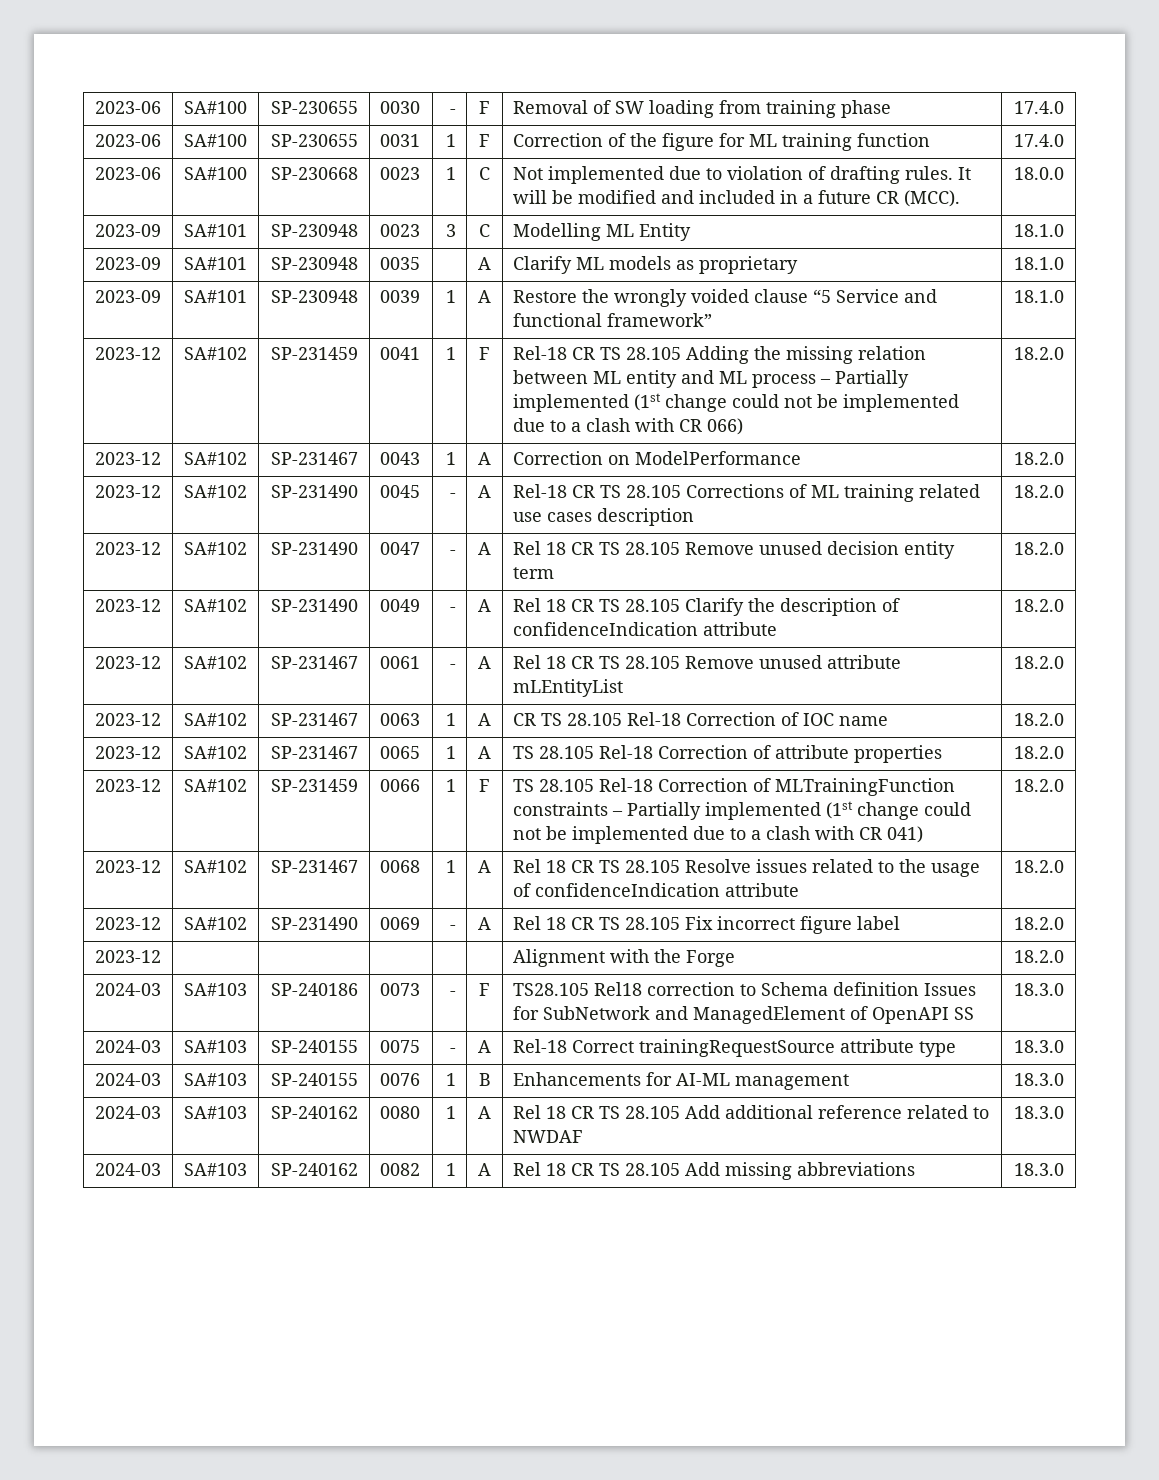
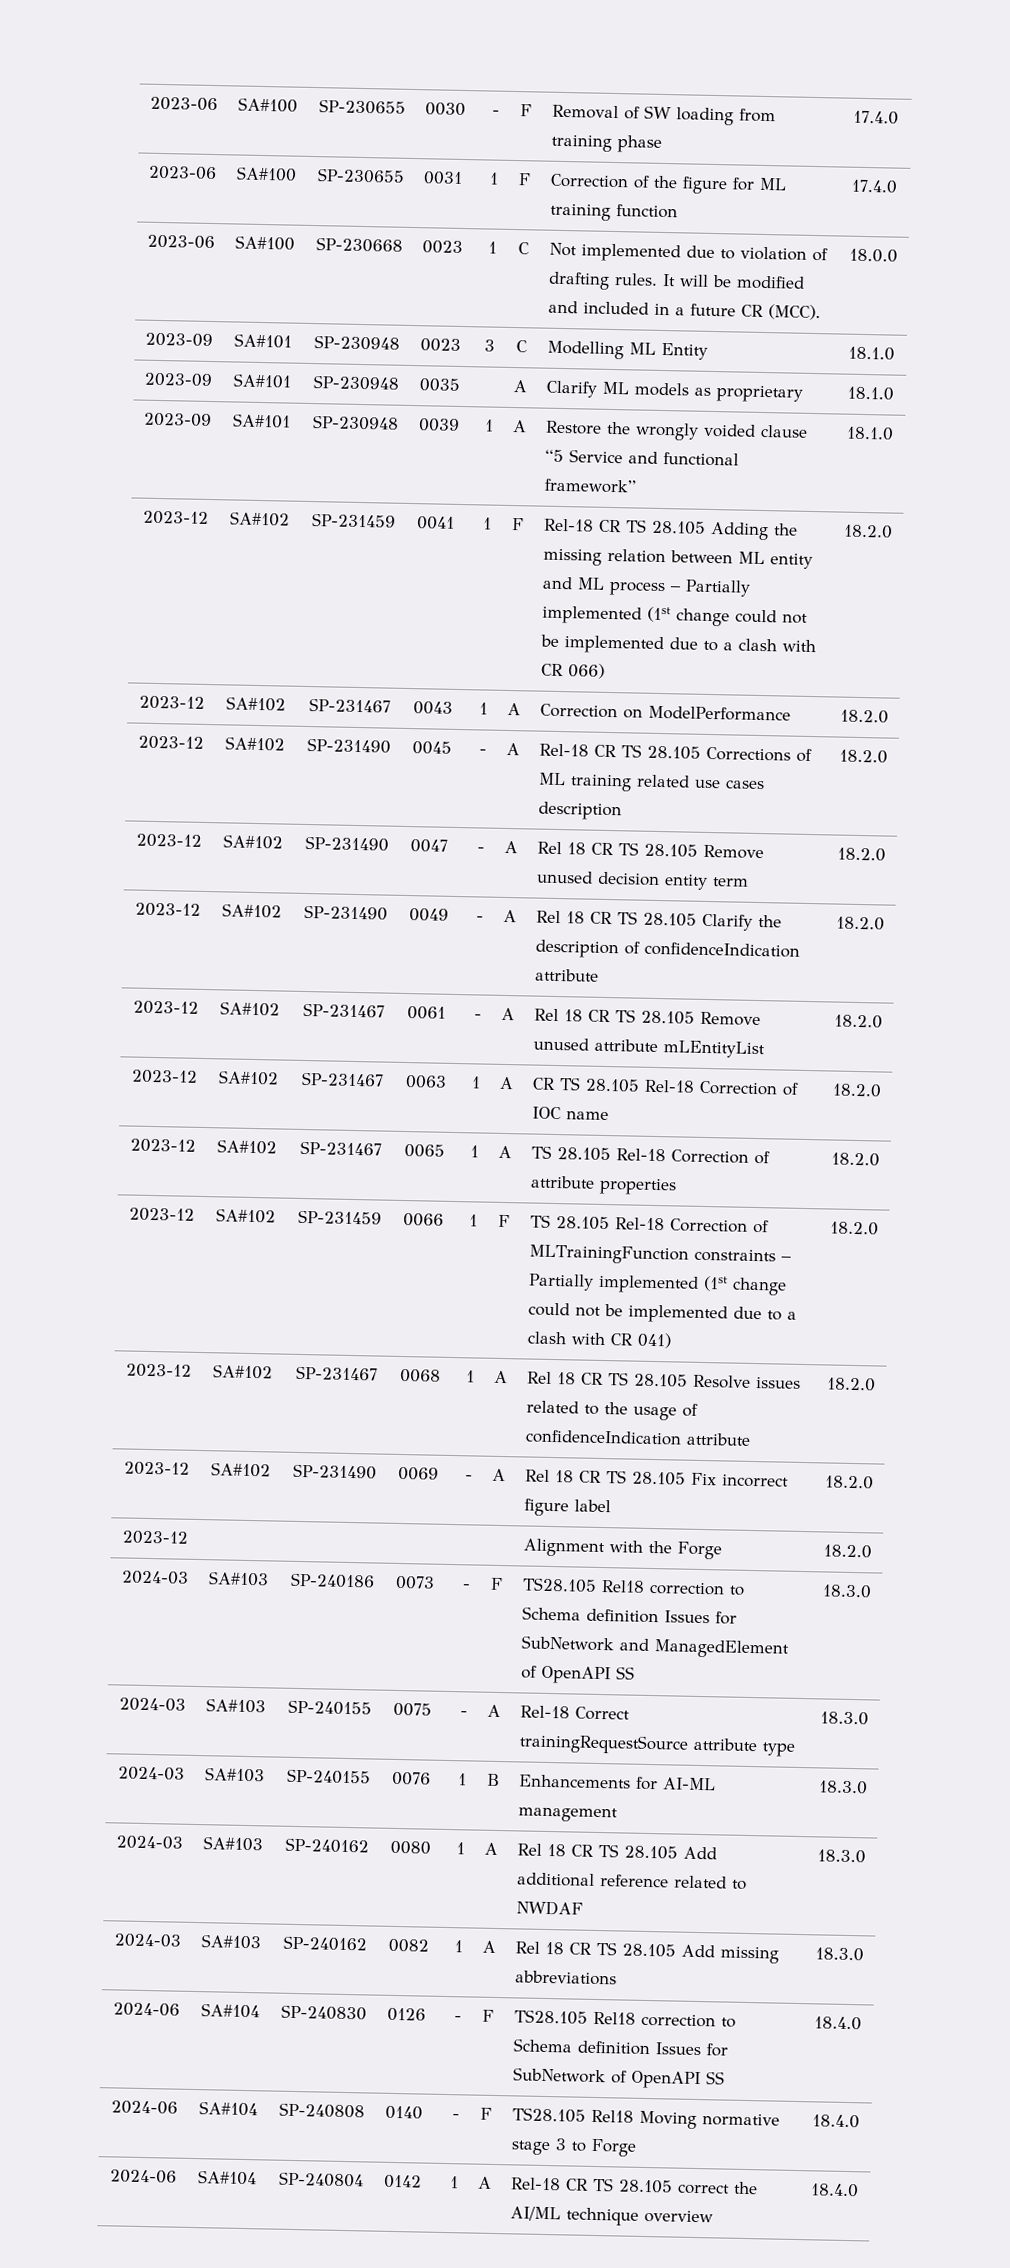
(1064, 1169) none -> [112,2002,180,2017] [200,2003,260,2019] [281,2004,367,2021] [387,2007,427,2022] [453,2015,462,2022] [482,2009,494,2022] [514,2009,737,2028] [513,2038,729,2057] [513,2067,726,2090] [814,2016,862,2031] [110,2100,178,2115] [198,2101,258,2117] [279,2102,365,2119] [385,2105,424,2120] [451,2113,460,2120] [480,2107,492,2120] [512,2107,781,2130] [511,2138,638,2157] [812,2114,860,2129] [109,2169,177,2184] [197,2170,257,2186] [278,2171,364,2188] [384,2174,423,2189] [449,2176,459,2189] [478,2176,492,2189] [511,2177,759,2195] [510,2206,715,2226] [810,2183,859,2198] // 2024-06 | SA#104 | SP-240830 | 0126 | - | F | TS28.105 Rel18 correction to Schema definition Issues for SubNetwork of OpenAPI SS | 18.4.0 // 2024-06 | SA#104 | SP-240808 | 0140 | - | F | TS28.105 Rel18 Moving normative stage 3 to Forge | 18.4.0 // 2024-06 | SA#104 | SP-240804 | 0142 | 1 | A | Rel-18 CR TS 28.105 correct the AI/ML technique overview | 18.4.0

